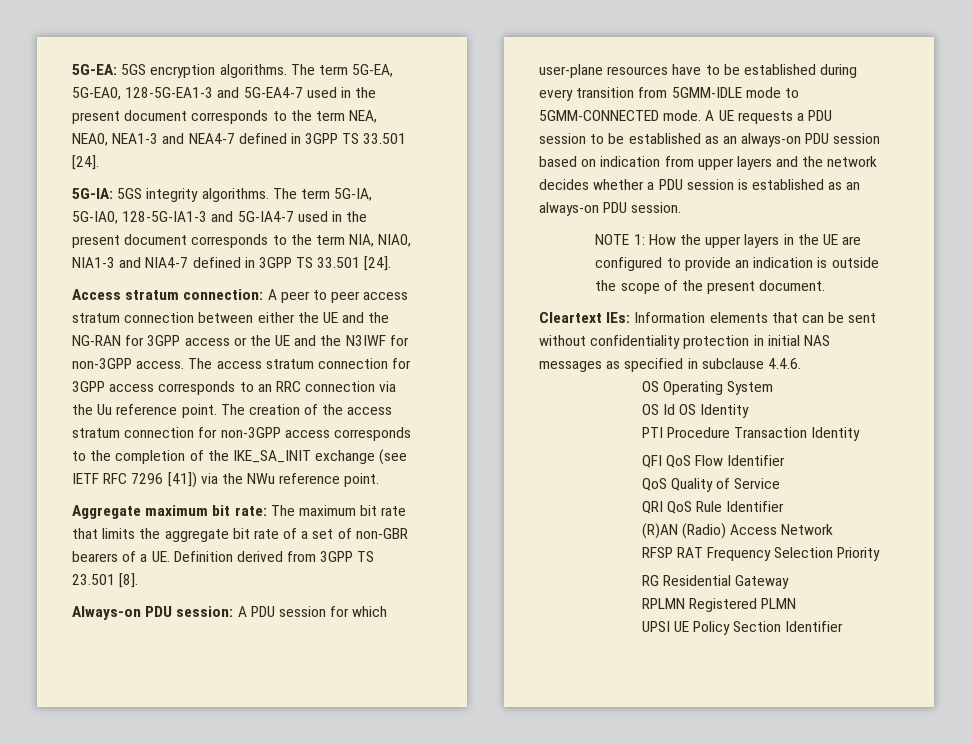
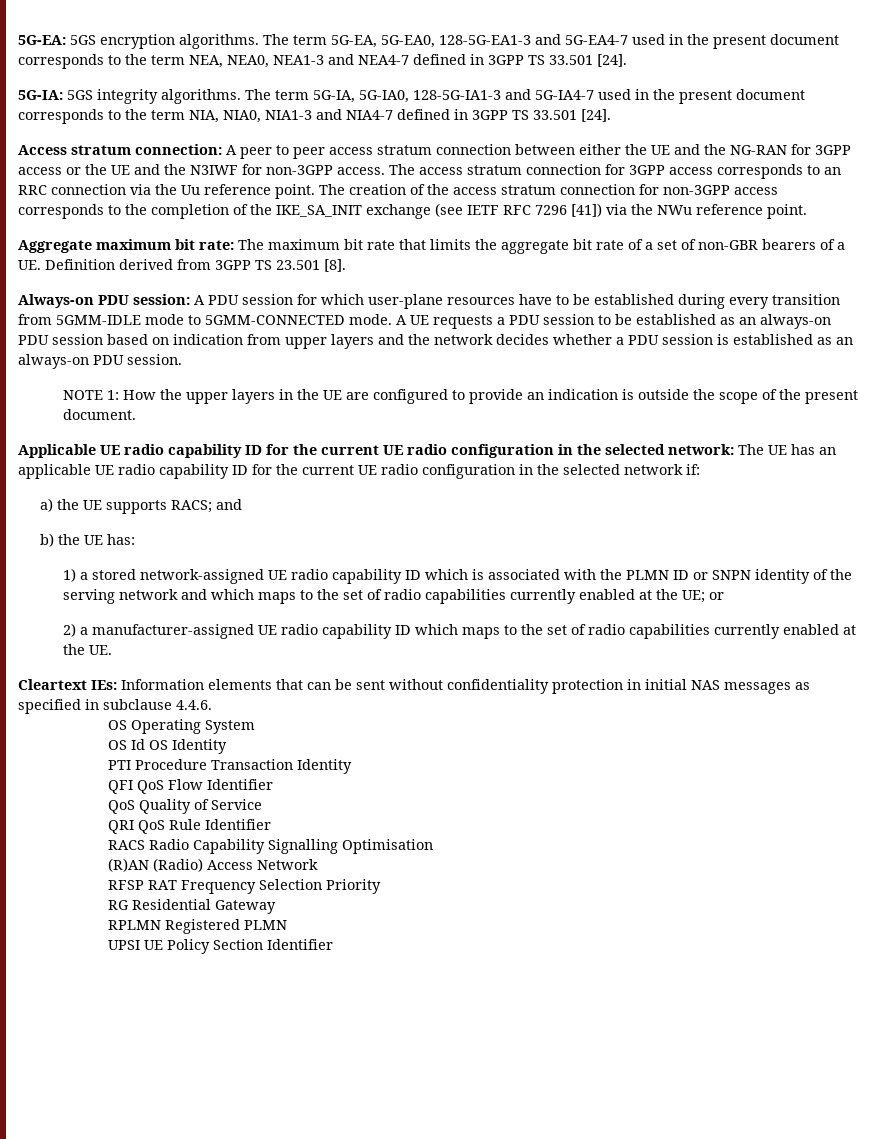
(826, 285) none -> [18,444,836,458] [18,464,700,479] [40,498,243,514] [40,533,136,547] [62,568,852,584] [62,589,724,604] [62,623,856,639] [62,644,112,655] // Applicable UE radio capability ID for the current UE radio configuration in the selected network: The UE has an applicable UE radio capability ID for the current UE radio configuration in the selected network if: // a) the UE supports RACS; and // b) the UE has: // 1) a stored network-assigned UE radio capability ID which is associated with the PLMN ID or SNPN identity of the serving network and which maps to the set of radio capabilities currently enabled at the UE; or // 2) a manufacturer-assigned UE radio capability ID which maps to the set of radio capabilities currently enabled at the UE.
(785, 506) none -> [107,839,433,854] // RACS Radio Capability Signalling Optimisation

